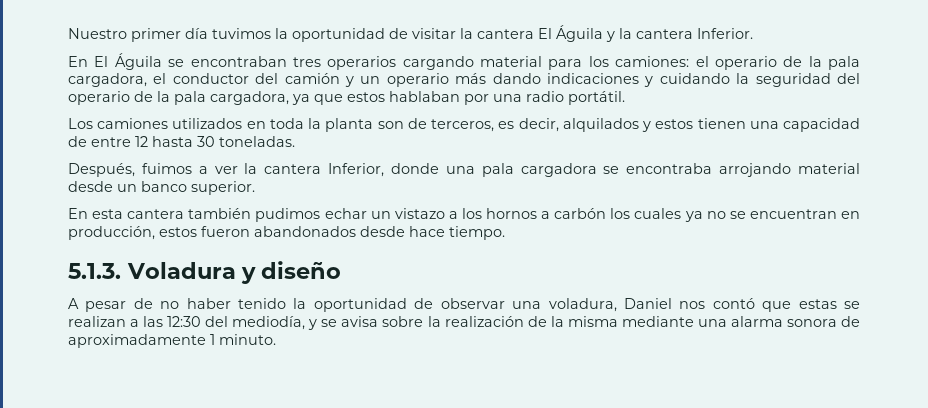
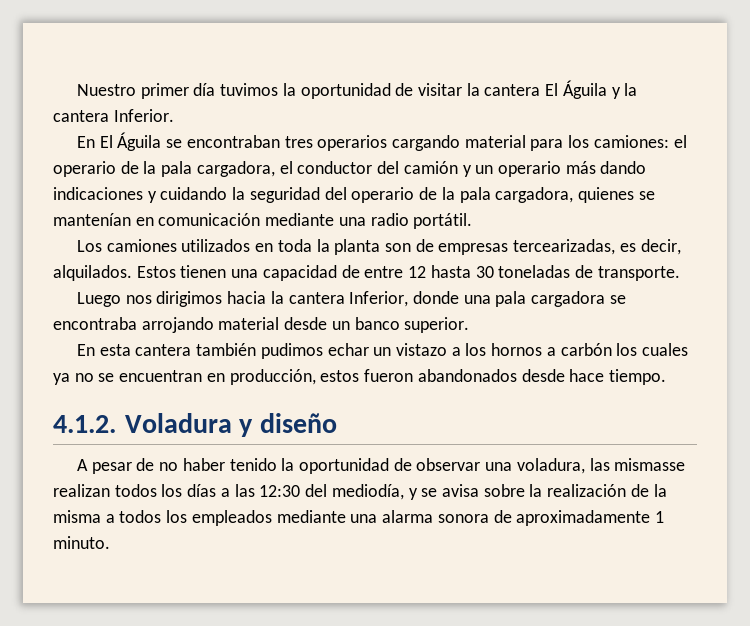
[292,91,489,105] ya que estos hablaban por -> [577,187,655,203] [53,213,335,226] quienes se mantenían en comunicación mediante
[431,118,694,132] terceros, es decir, alquilados y estos -> [438,239,681,255] [53,265,176,281] empresas tercearizadas, es decir, alquilados. Estos
[219,136,295,147] [68,163,238,177] toneladas. // Después, fuimos a ver -> [498,265,680,281] [76,291,267,307] toneladas de transporte. // Luego nos dirigimos hacia
[68,263,121,279] 5.1.3. -> [53,415,116,433] 4.1.2.
[623,298,860,312] [68,316,126,327] Daniel nos contó que estas se realizan -> [589,458,686,471] [53,484,217,497] las mismasse realizan todos los días
(618, 321) none -> [105,510,272,526] a todos los empleados

